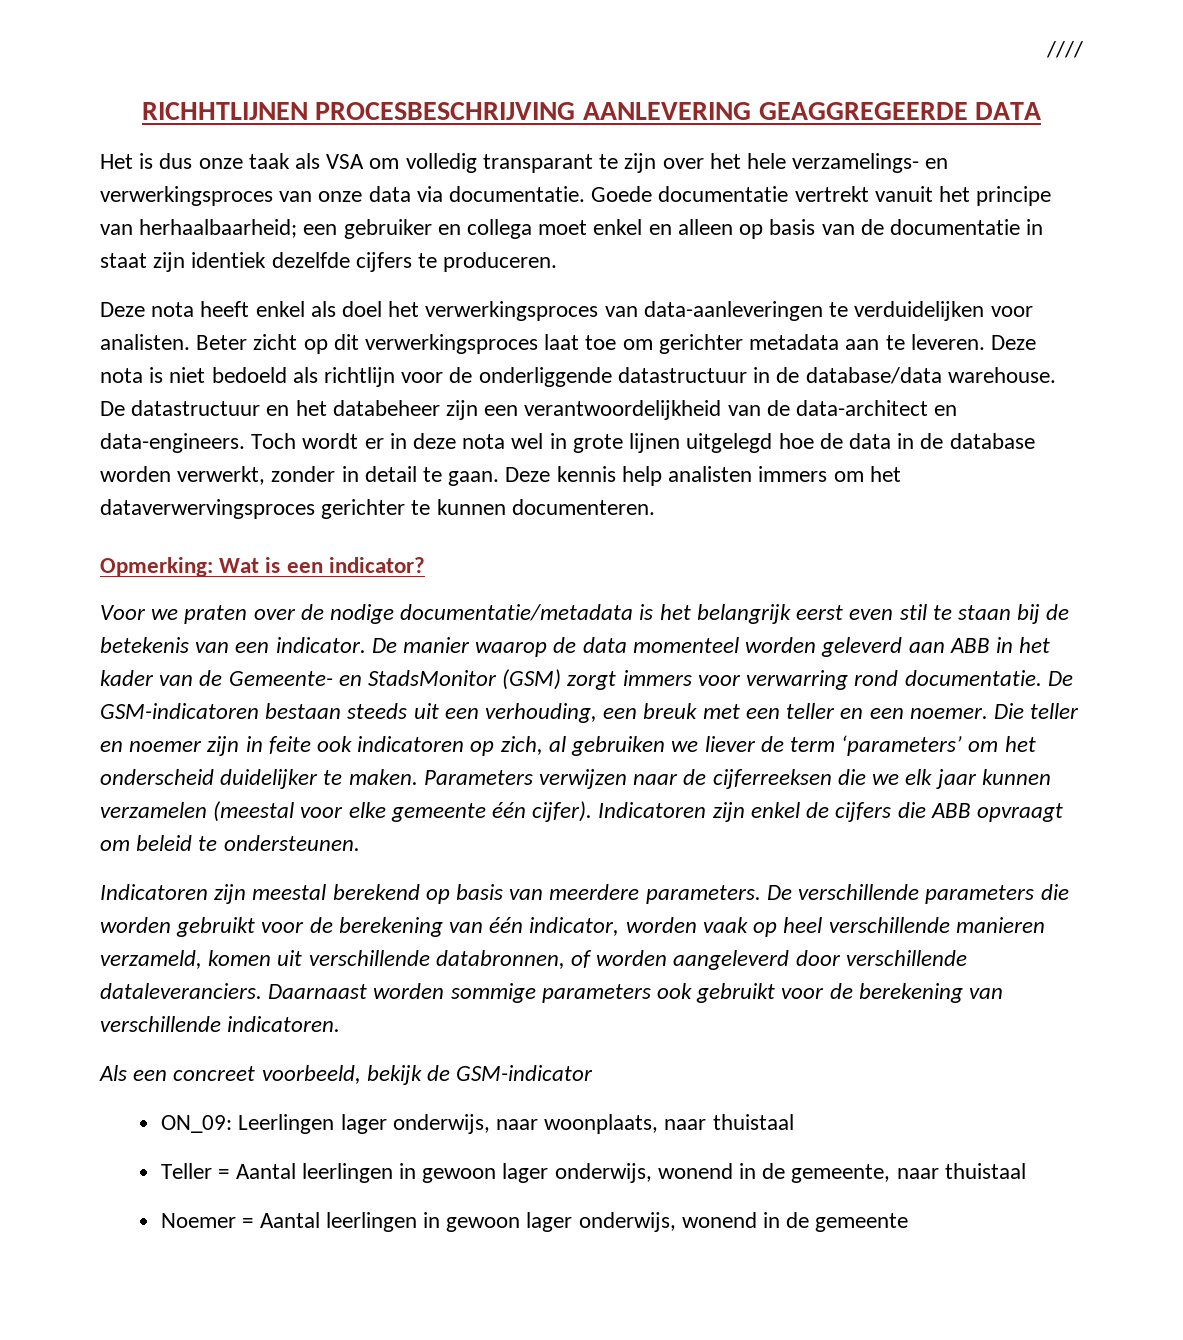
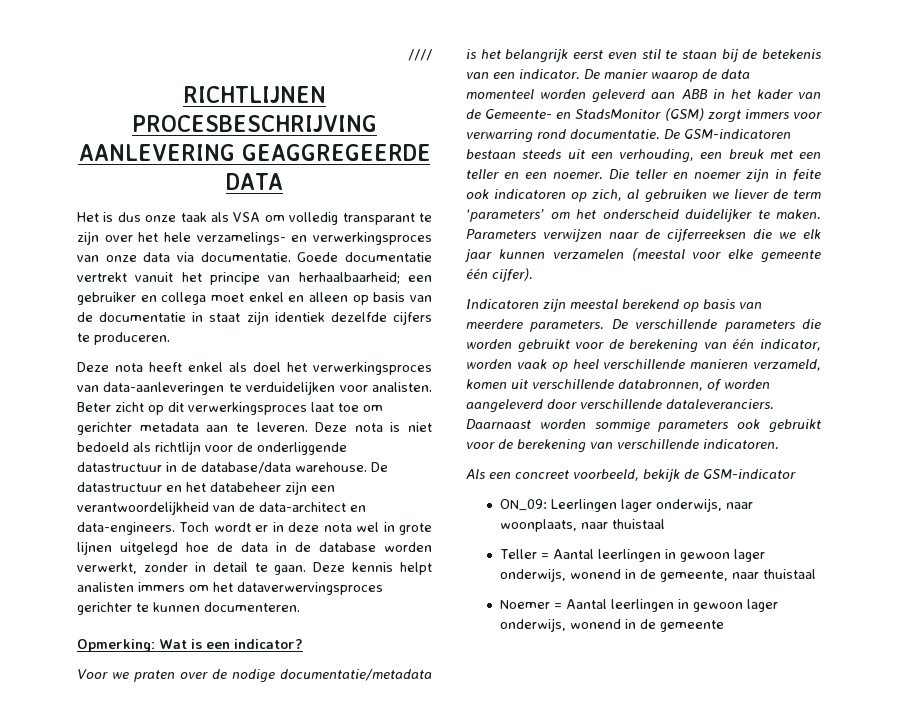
[141,102,308,120] RICHHTLIJNEN -> [183,86,326,103] RICHTLIJNEN
[621,466,662,486] help -> [400,562,432,575] helpt
[598,802,1063,822] [100,835,360,851] Indicatoren zijn enkel de cijfers die ABB opvraagt om beleid te ondersteunen. -> (533, 275) none

